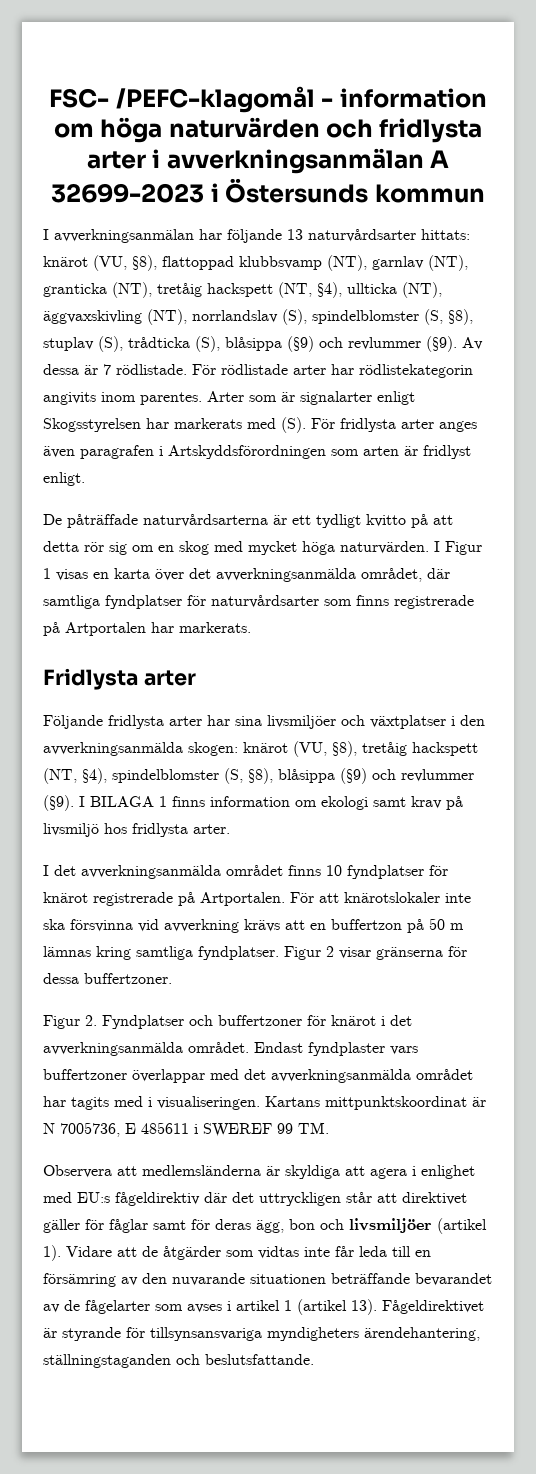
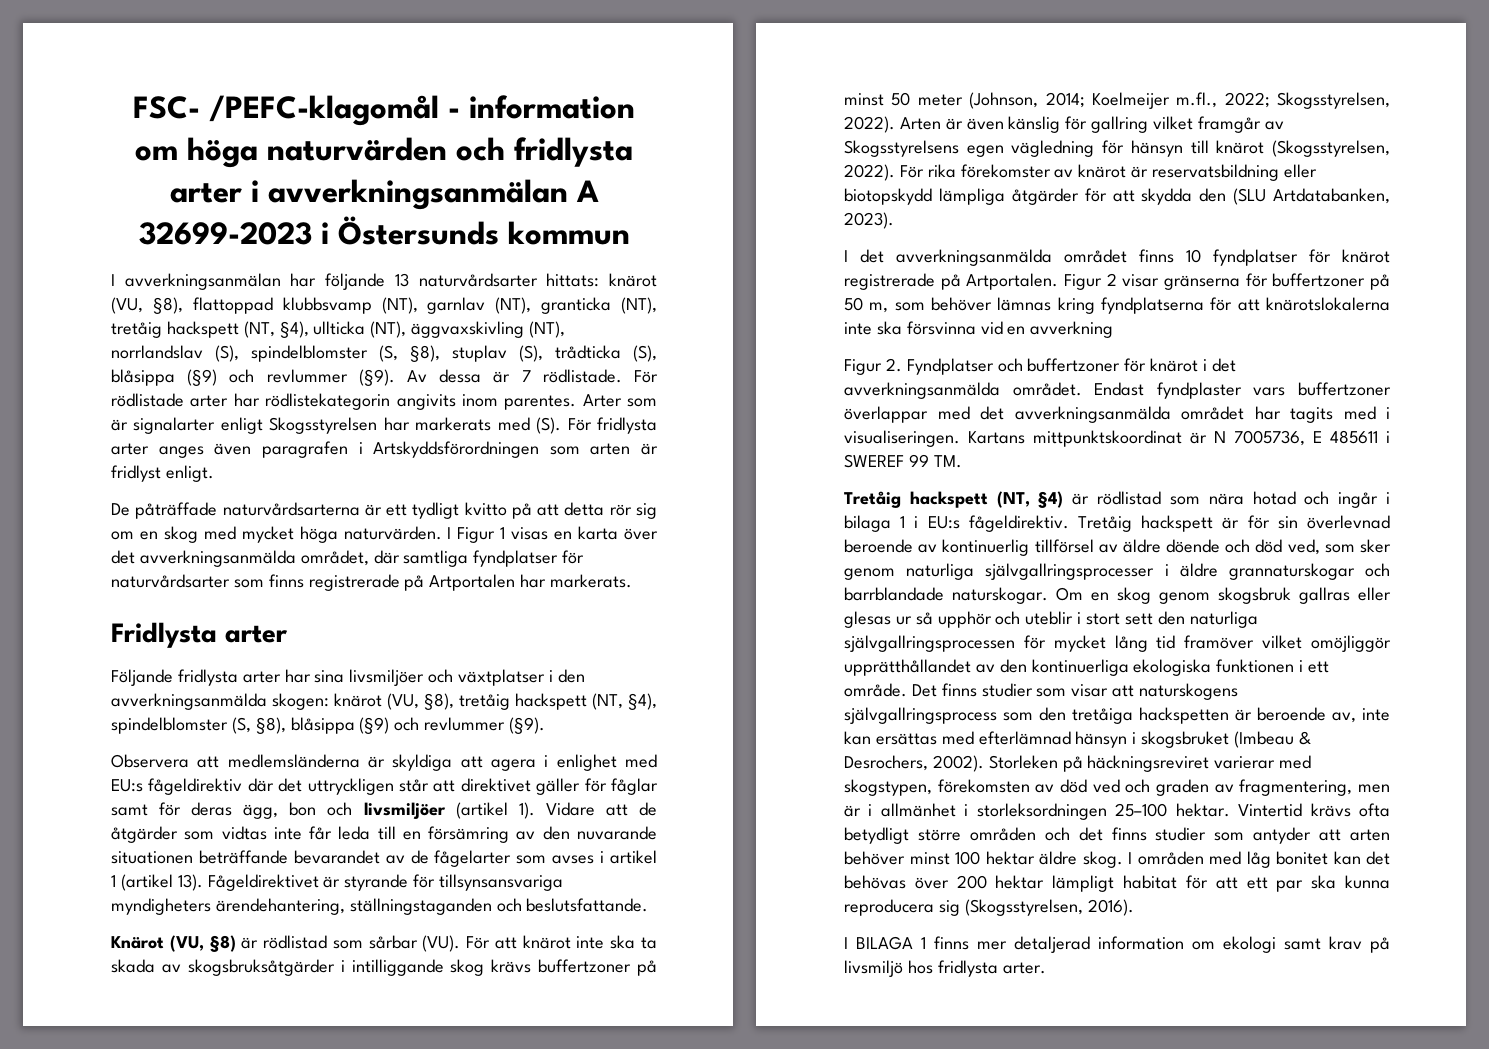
[79,796,463,810] [43,823,230,837] [43,865,448,879] [43,892,471,906] [43,918,464,933] [43,946,467,960] [43,973,172,984] [43,1015,412,1029] [43,1042,418,1056] [43,1069,473,1083] [43,1096,486,1110] [43,1122,329,1137] I BILAGA 1 finns information om ekologi samt krav på livsmiljö hos fridlysta arter. // I det avverkningsanmälda området finns 10 fyndplatser för knärot registrerade på Artportalen. För att knärotslokaler inte ska försvinna vid avverkning krävs att en buffertzon på 50 m lämnas kring samtliga fyndplatser. Figur 2 visar gränserna för dessa buffertzoner. // Figur 2. Fyndplatser och buffertzoner för knärot i det avverkningsanmälda området. Endast fyndplaster vars buffertzoner överlappar med det avverkningsanmälda området har tagits med i visualiseringen. Kartans mittpunktskoordinat är N 7005736, E 485611 i SWEREF 99 TM. -> (546, 725) none
(314, 1359) none -> [111,935,657,952] [111,959,657,976] [844,92,1390,109] [844,116,1284,133] [844,140,1390,157] [844,164,1317,181] [844,188,1390,205] [844,212,894,229] [844,249,1390,266] [844,273,1390,290] [844,297,1390,314] [844,321,1114,338] [844,358,1236,375] [844,382,1391,399] [844,406,1390,423] [844,430,1390,447] [844,454,962,468] [844,491,1390,508] [844,515,1390,532] [844,539,1391,556] [844,563,1390,580] [844,587,1391,604] [844,611,1258,628] [844,635,1391,652] [844,659,1330,676] [844,683,1239,700] [844,707,1390,724] [844,731,1311,748] [844,755,1312,772] [844,779,1390,796] [844,803,1390,820] [844,827,1390,844] [844,851,1390,868] [844,875,1390,892] [844,899,1134,916] [844,936,1390,953] [844,960,1046,977] // Knärot (VU, §8) är rödlistad som sårbar (VU). För att knärot inte ska ta skada av skogsbruksåtgärder i intilliggande skog krävs buffertzoner på minst 50 meter (Johnson, 2014; Koelmeijer m.fl., 2022; Skogsstyrelsen, 2022). Arten är även känslig för gallring vilket framgår av Skogsstyrelsens egen vägledning för hänsyn till knärot (Skogsstyrelsen, 2022). För rika förekomster av knärot är reservatsbildning eller biotopskydd lämpliga åtgärder för att skydda den (SLU Artdatabanken, 2023). // I det avverkningsanmälda området finns 10 fyndplatser för knärot registrerade på Artportalen. Figur 2 visar gränserna för buffertzoner på 50 m, som behöver lämnas kring fyndplatserna för att knärotslokalerna inte ska försvinna vid en avverkning // Figur 2. Fyndplatser och buffertzoner för knärot i det avverkningsanmälda området. Endast fyndplaster vars buffertzoner överlappar med det avverkningsanmälda området har tagits med i visualiseringen. Kartans mittpunktskoordinat är N 7005736, E 485611 i SWEREF 99 TM. // Tretåig hackspett (NT, §4) är rödlistad som nära hotad och ingår i bilaga 1 i EU:s fågeldirektiv. Tretåig hackspett är för sin överlevnad beroende av kontinuerlig tillförsel av äldre döende och död ved, som sker genom naturliga självgallringsprocesser i äldre grannaturskogar och barrblandade naturskogar. Om en skog genom skogsbruk gallras eller glesas ur så upphör och uteblir i stort sett den naturliga självgallringsprocessen för mycket lång tid framöver vilket omöjliggör upprätthållandet av den kontinuerliga ekologiska funktionen i ett område. Det finns studier som visar att naturskogens självgallringsprocess som den tretåiga hackspetten är beroende av, inte kan ersättas med efterlämnad hänsyn i skogsbruket (Imbeau & Desrochers, 2002). Storleken på häckningsreviret varierar med skogstypen, förekomsten av död ved och graden av fragmentering, men är i allmänhet i storleksordningen 25–100 hektar. Vintertid krävs ofta betydligt större områden och det finns studier som antyder att arten behöver minst 100 hektar äldre skog. I områden med låg bonitet kan det behövas över 200 hektar lämpligt habitat för att ett par ska kunna reproducera sig (Skogsstyrelsen, 2016). // I BILAGA 1 finns mer detaljerad information om ekologi samt krav på livsmiljö hos fridlysta arter.

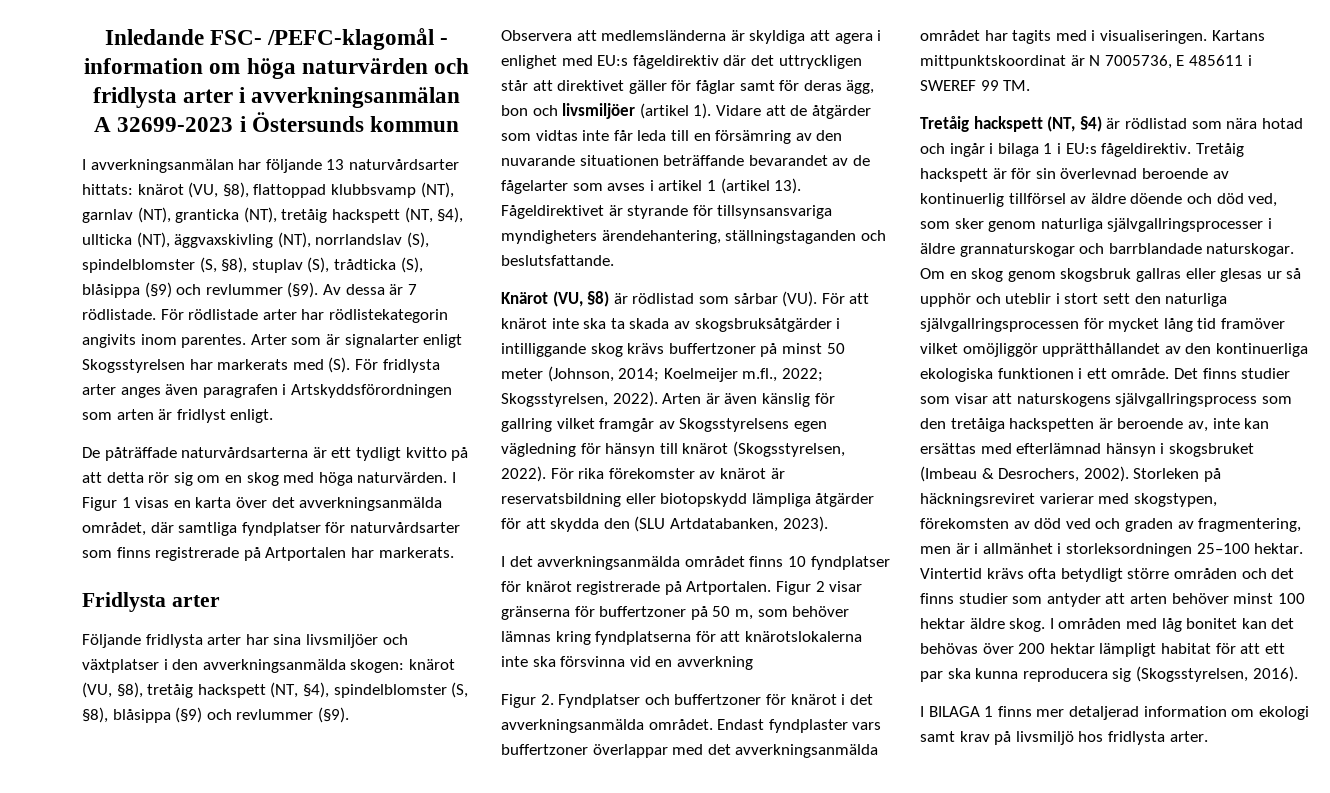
(133, 107) none -> [104,29,204,45] Inledande
[241,526,294,543] mycket -> (315, 477) none

